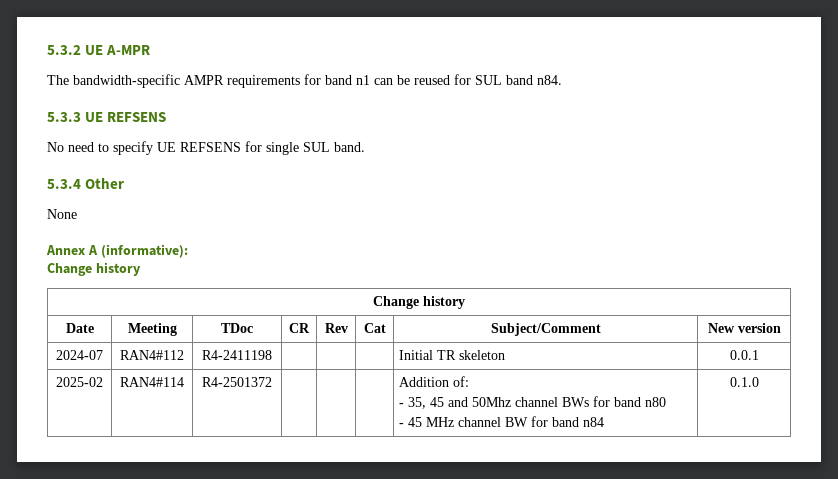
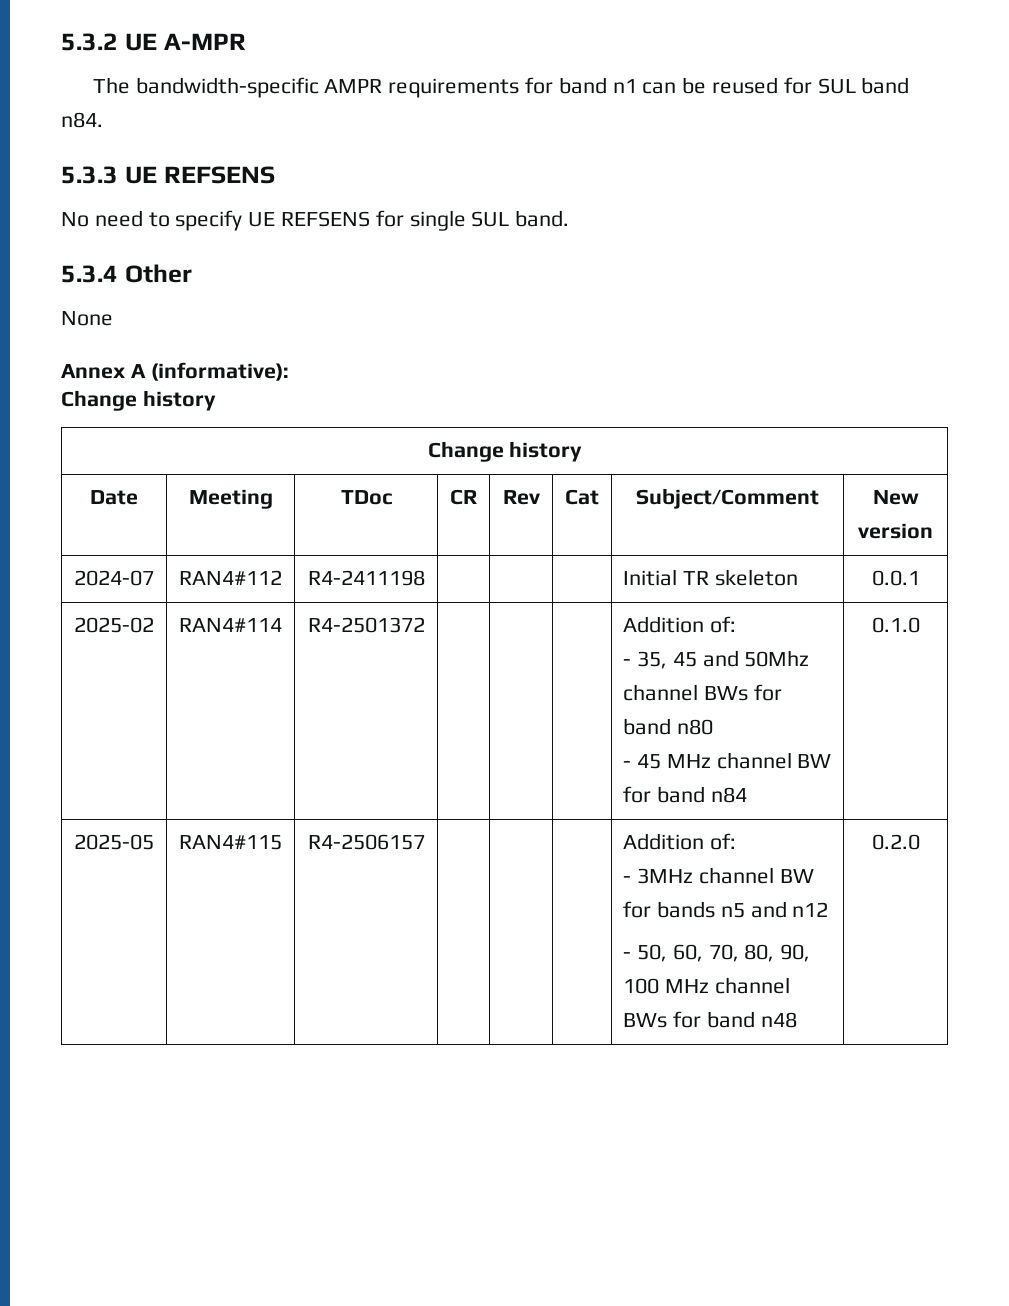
(759, 382) none -> [74,834,154,850] [179,835,282,850] [307,834,425,850] [623,833,737,850] [623,867,814,884] [623,901,829,918] [623,944,811,962] [623,977,790,994] [623,1011,797,1028] [871,834,920,850] // 2025-05 | RAN4#115 | R4-2506157 | | | | Addition of: // - 3MHz channel BW for bands n5 and n12 // - 50, 60, 70, 80, 90, 100 MHz channel BWs for band n48 | 0.2.0

